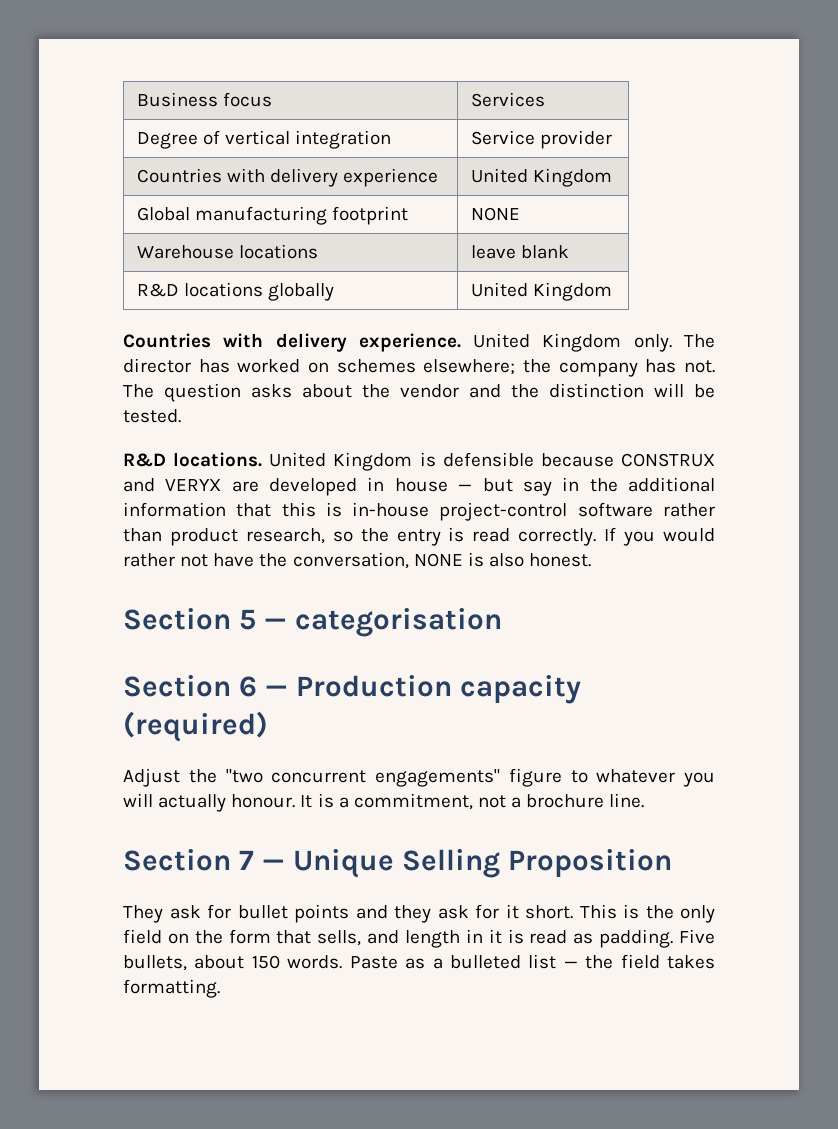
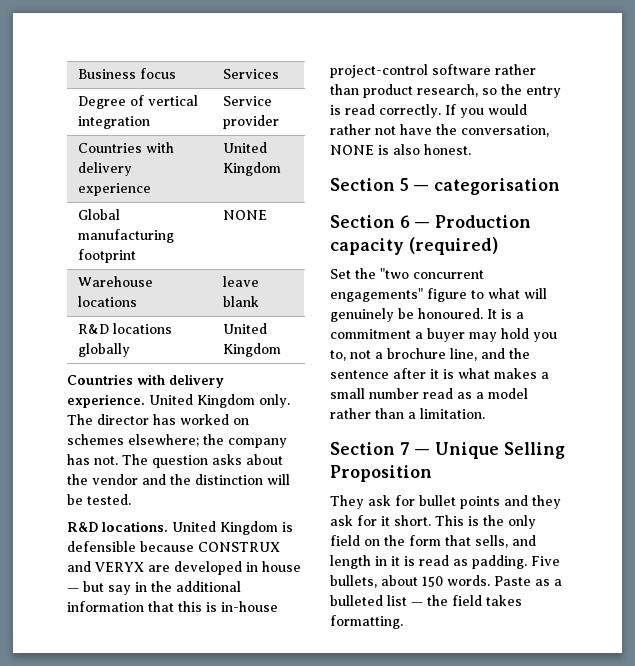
[123,768,180,787] Adjust -> [330,269,351,279] Set
[596,769,715,787] [123,793,645,812] whatever you will actually honour. It is a commitment, not a brochure line. -> [488,288,547,299] [330,308,524,322] [330,328,557,342] [330,348,530,361] [330,368,549,379] [330,388,528,399] [330,408,485,419] what will genuinely be honoured. It is a commitment a buyer may hold you to, not a brochure line, and the sentence after it is what makes a small number read as a model rather than a limitation.

